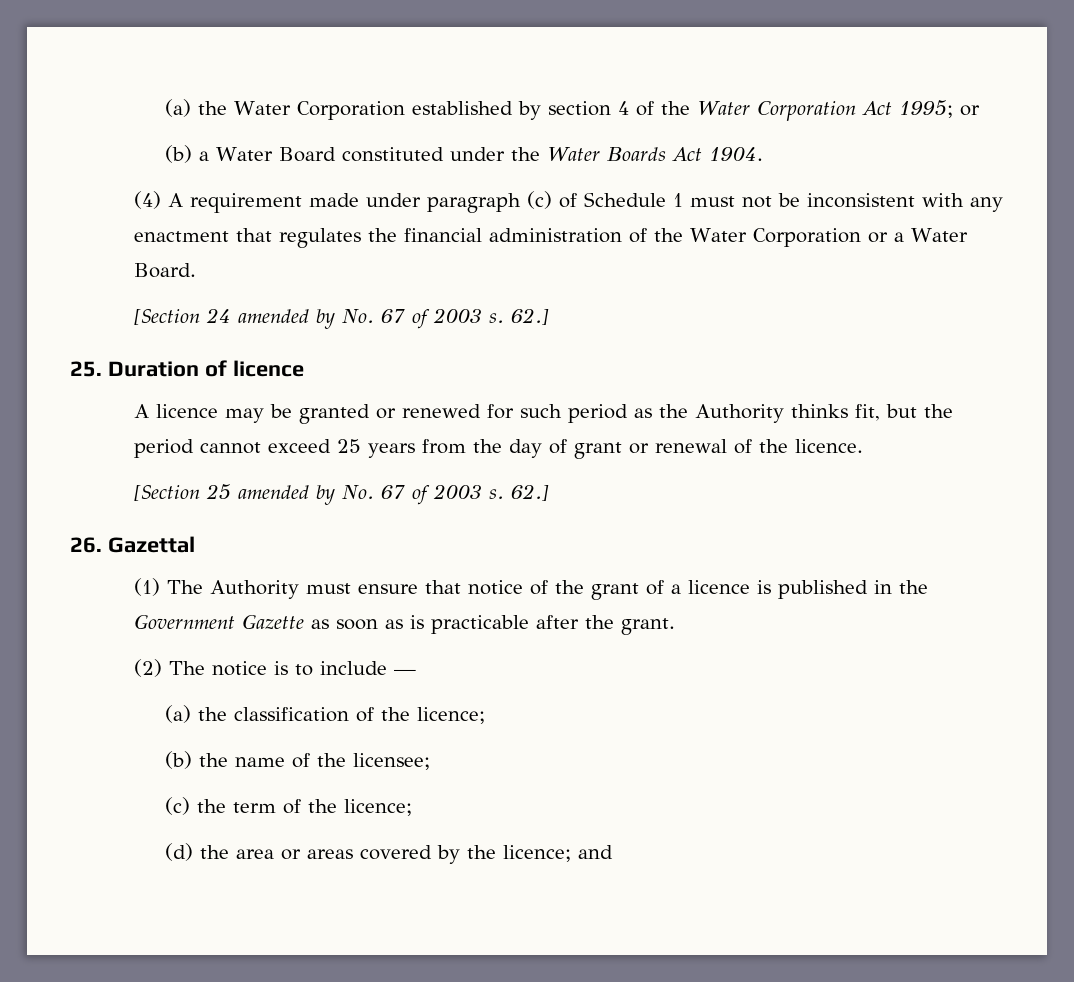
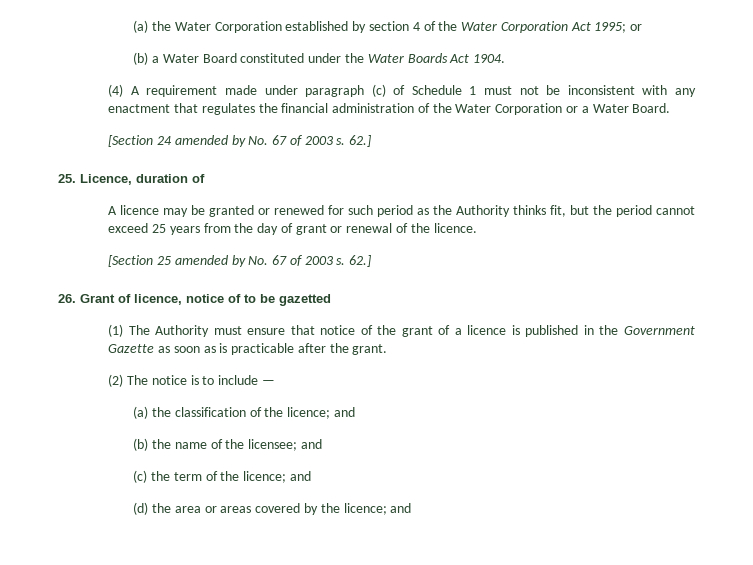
[107,360,304,377] Duration of licence -> [80,174,205,185] Licence, duration of
[107,536,195,553] Gazettal -> [80,294,331,306] Grant of licence, notice of to be gazetted
(486, 715) none -> [334,407,356,417] and
(431, 761) none -> [301,439,323,449] and
(413, 807) none -> [290,471,312,481] and

